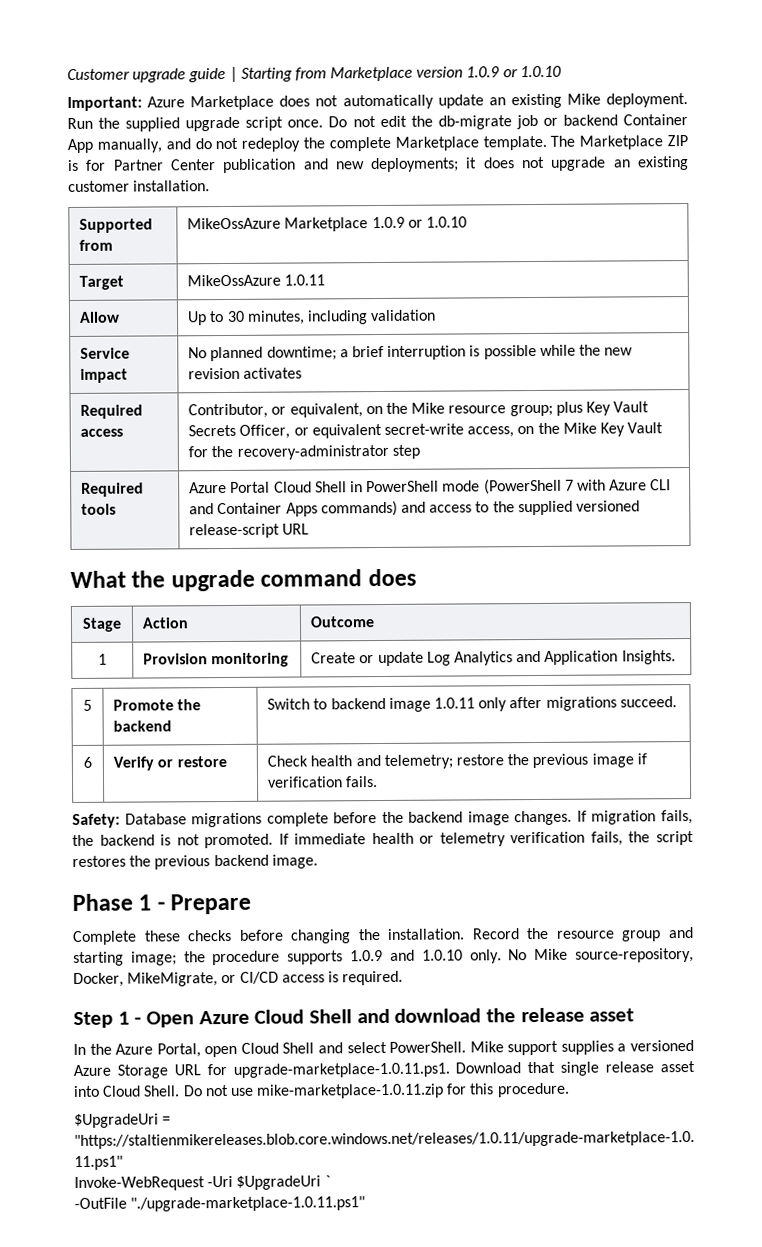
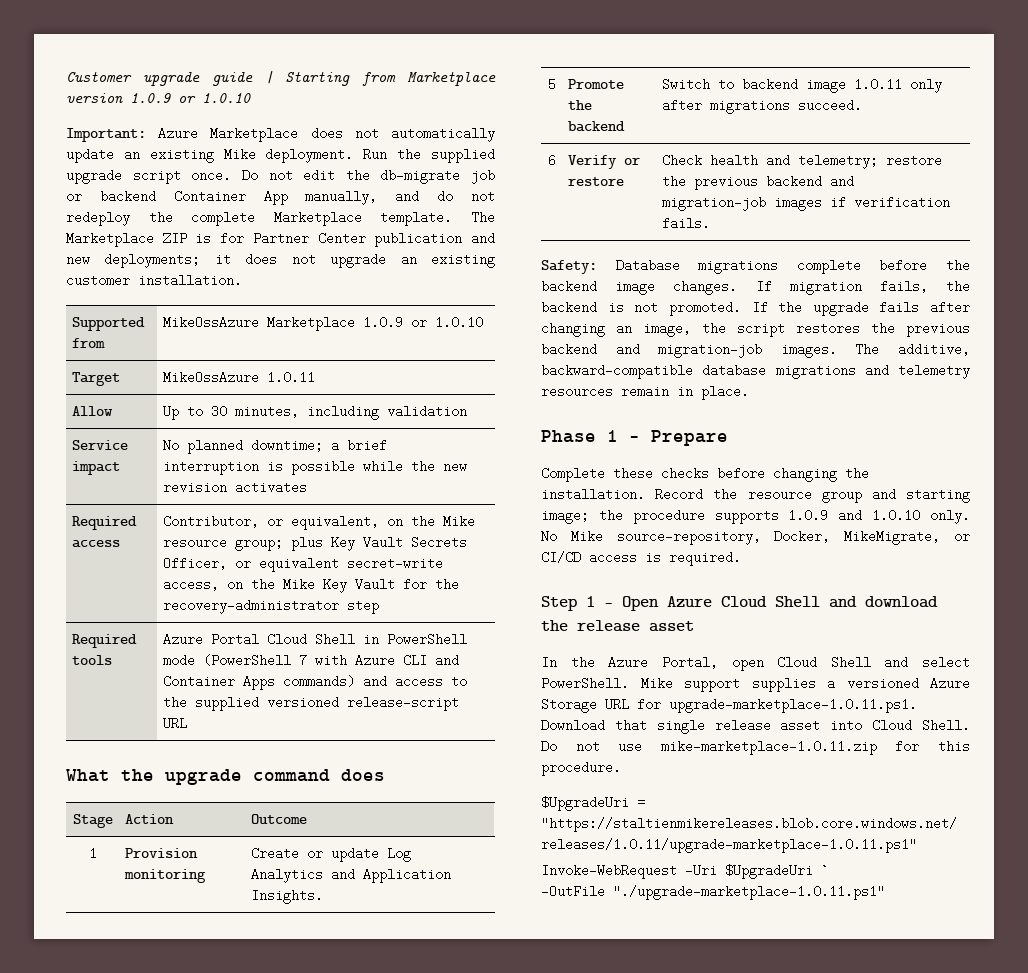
[591,753,634,768] image -> [766,175,855,188] [662,196,823,211] backend and migration-job images
[294,831,623,847] immediate health or telemetry verification fails, -> [778,301,970,316] [541,322,691,337] the upgrade fails after changing an image,
[271,854,318,869] image. -> [615,343,970,358] [541,364,970,379] [541,385,749,400] and migration-job images. The additive, backward-compatible database migrations and telemetry resources remain in place.

